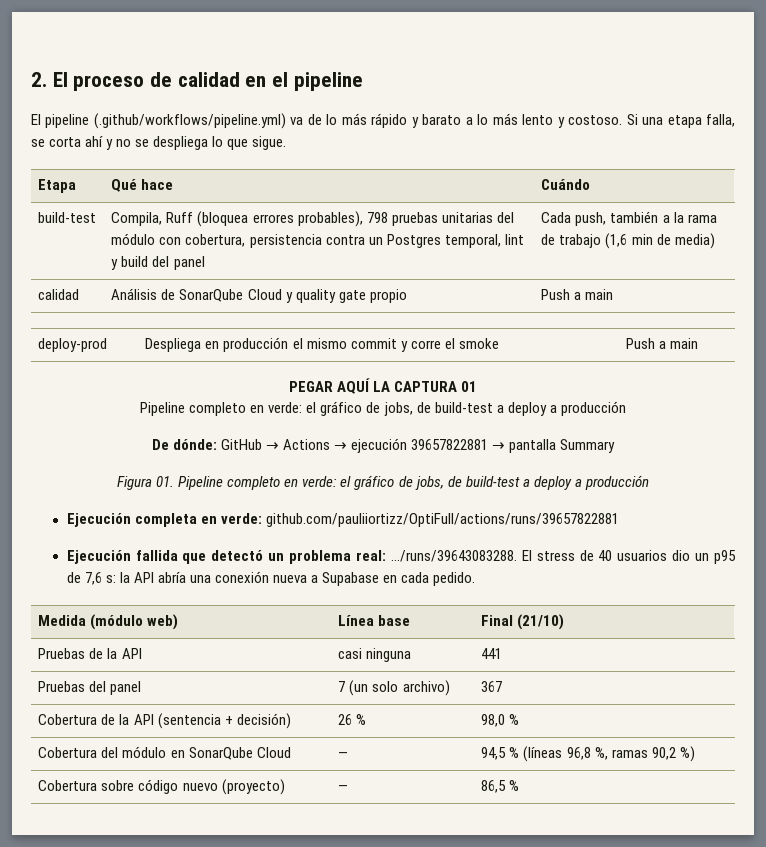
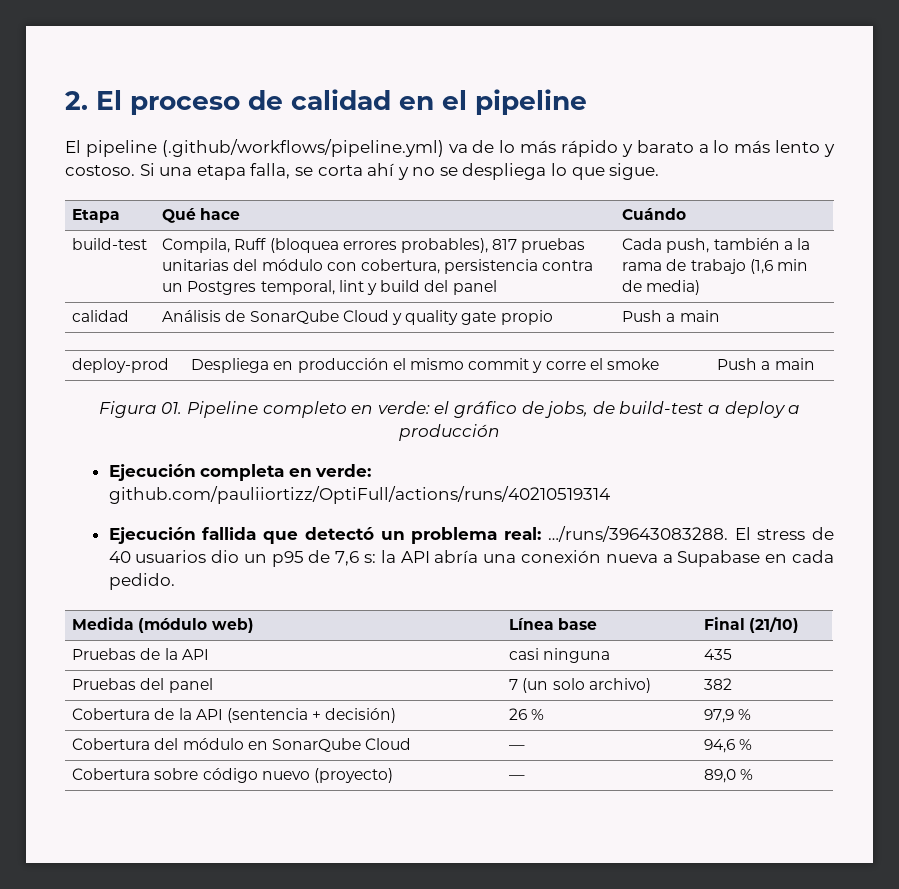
[366,212,388,223] 798 -> [492,239,518,250] 817
[288,378,478,394] [140,401,626,416] [151,438,616,453] // PEGAR AQUÍ LA CAPTURA 01 // Pipeline completo en verde: el gráfico de jobs, de build-test a deploy a producción // De dónde: GitHub → Actions → ejecución 39657822881 → pantalla Summary -> (815, 364) none
[265,513,619,527] github.com/pauliiortizz/OptiFull/actions/runs/39657822881 -> [108,486,610,504] github.com/pauliiortizz/OptiFull/actions/runs/40210519314
[481,648,503,659] 441 -> [704,649,733,660] 435
[481,681,503,692] 367 -> [704,678,733,690] 382
[481,714,506,727] 98,0 -> [704,709,735,723] 97,9
[481,746,695,762] 94,5 % (líneas 96,8 %, ramas 90,2 %) -> [704,739,753,753] 94,6 %
[481,780,507,793] 86,5 -> [704,769,737,783] 89,0

